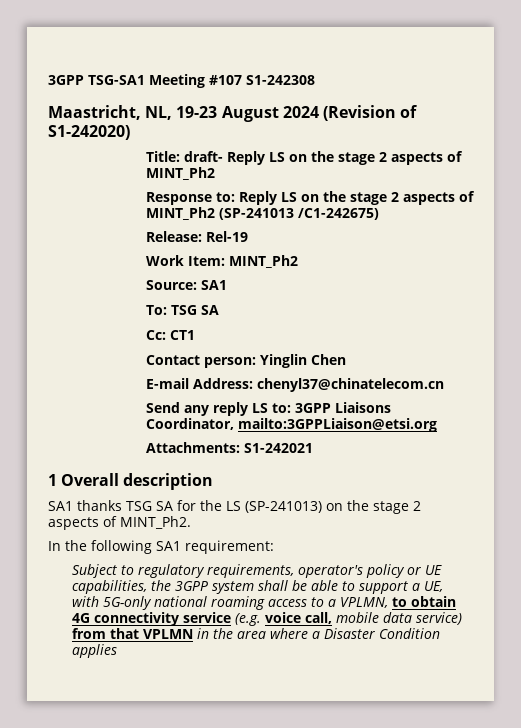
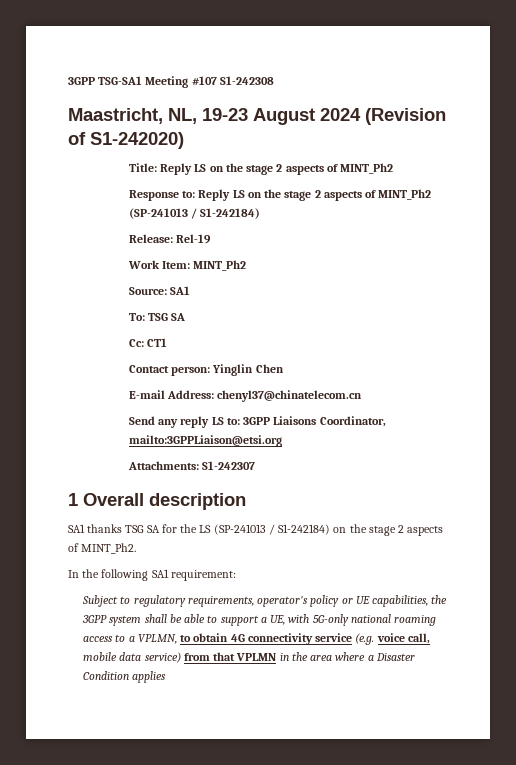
[183,151,223,162] draft- -> (157, 167) none
[297,208,379,220] /C1-242675) -> [191,208,261,219] / S1-242184)
[243,443,313,453] S1-242021 -> [202,461,256,470] S1-242307
[245,501,322,513] (SP-241013) -> [213,524,331,535] (SP-241013 / S1-242184)

